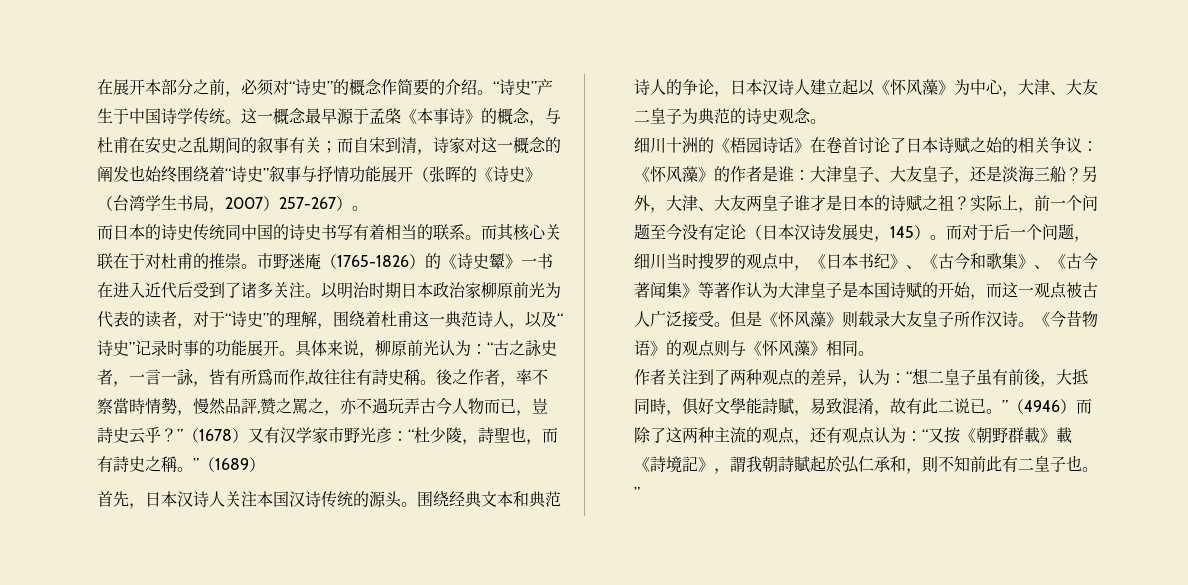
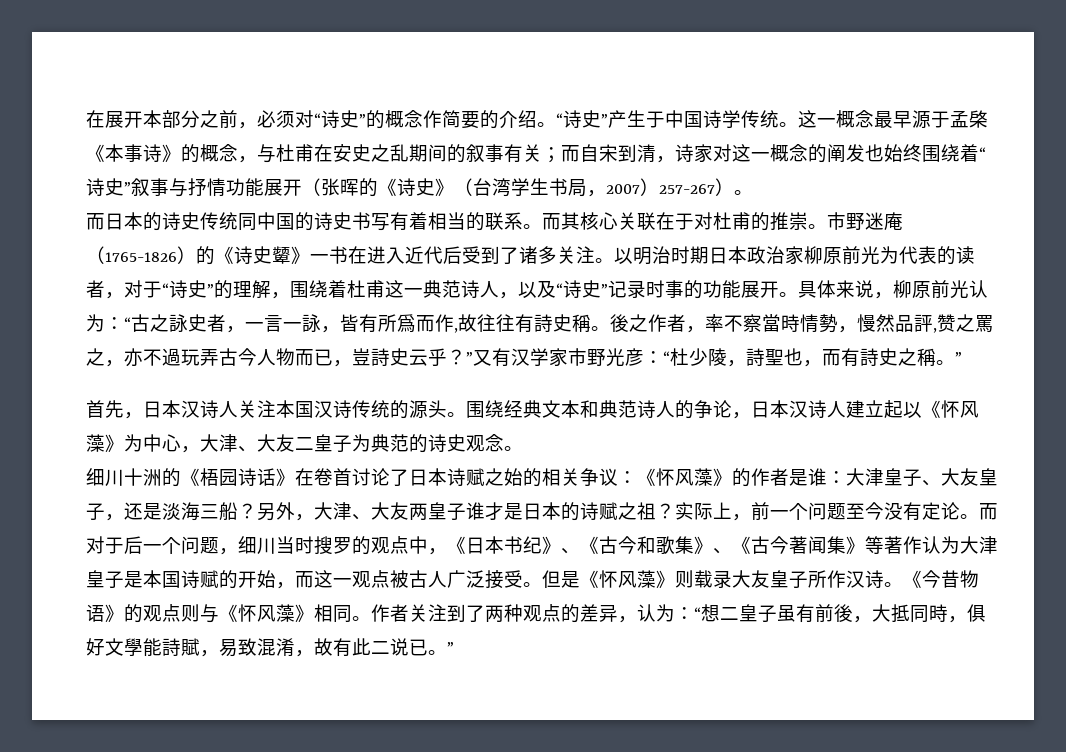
[182,428,248,443] （1678） -> (474, 358) none
[198,457,265,472] （1689） -> (963, 358) none
[745,224,930,242] （日本汉诗发展史，145） -> (961, 511) none
(874, 353) // -> (372, 618) none
[1007,398,1092,414] [633,427,1072,445] [633,455,1098,474] [633,487,640,499] （4946）而除了这两种主流的观点，还有观点认为：“又按《朝野群載》載《詩境記》，謂我朝詩賦起於弘仁承和，則不知前此有二皇子也。” -> (455, 648) none

